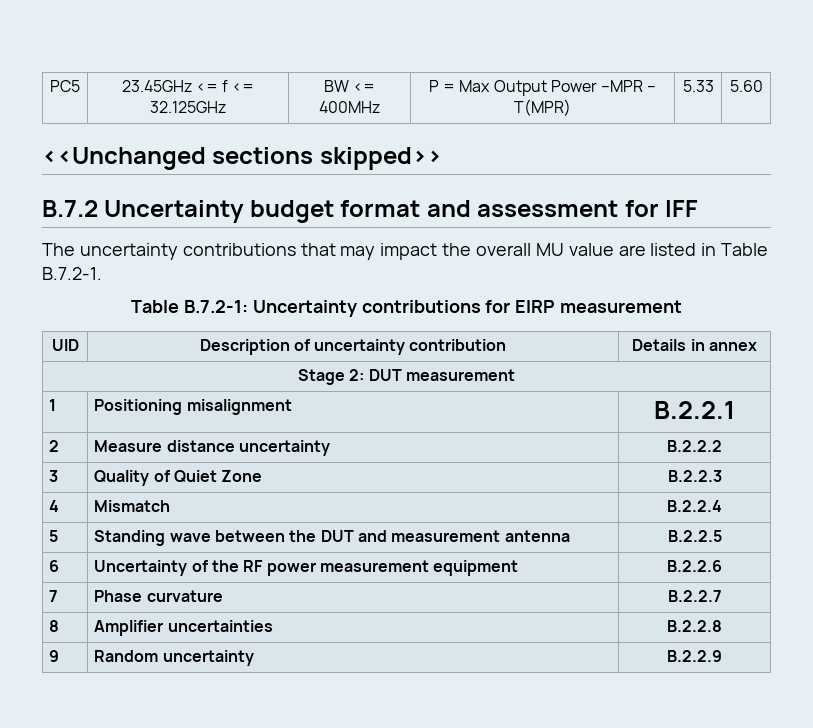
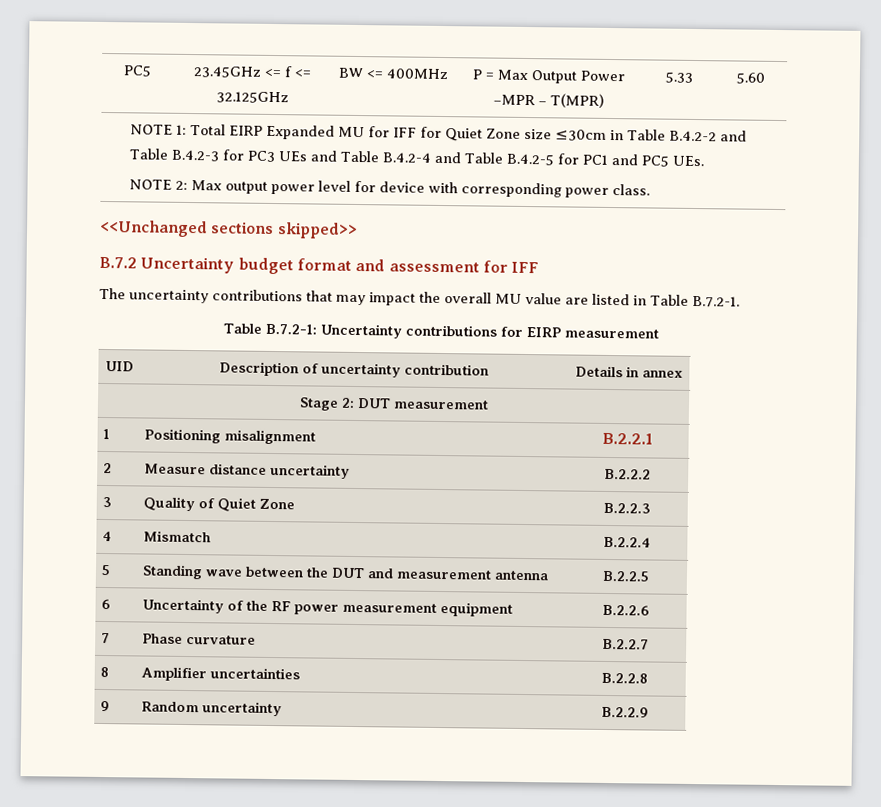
(763, 86) none -> [129,123,747,142] [128,148,704,167] [128,179,650,198] // NOTE 1: Total EIRP Expanded MU for IFF for Quiet Zone size ≤30cm in Table B.4.2-2 and Table B.4.2-3 for PC3 UEs and Table B.4.2-4 and Table B.4.2-5 for PC1 and PC5 UEs. // NOTE 2: Max output power level for device with corresponding power class.

